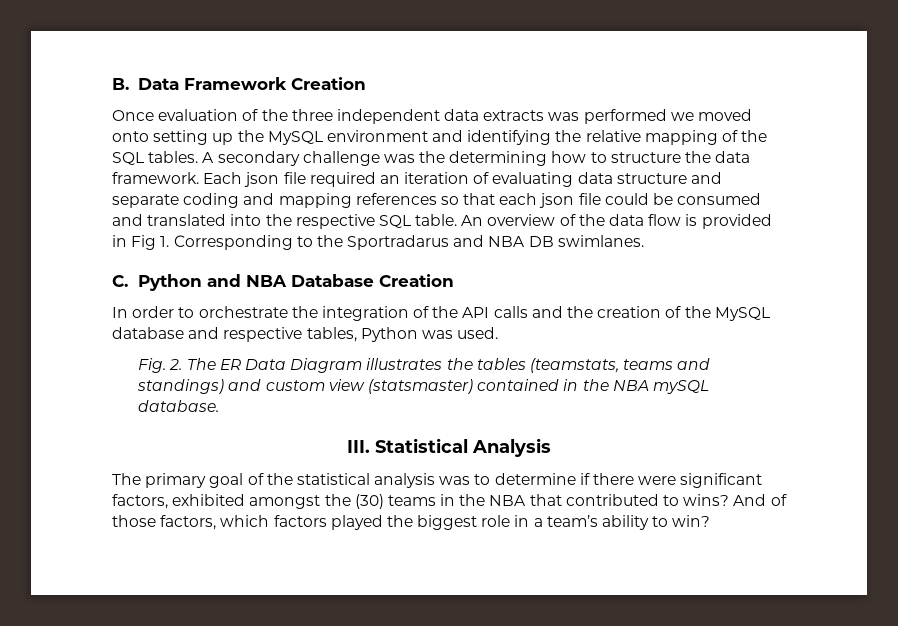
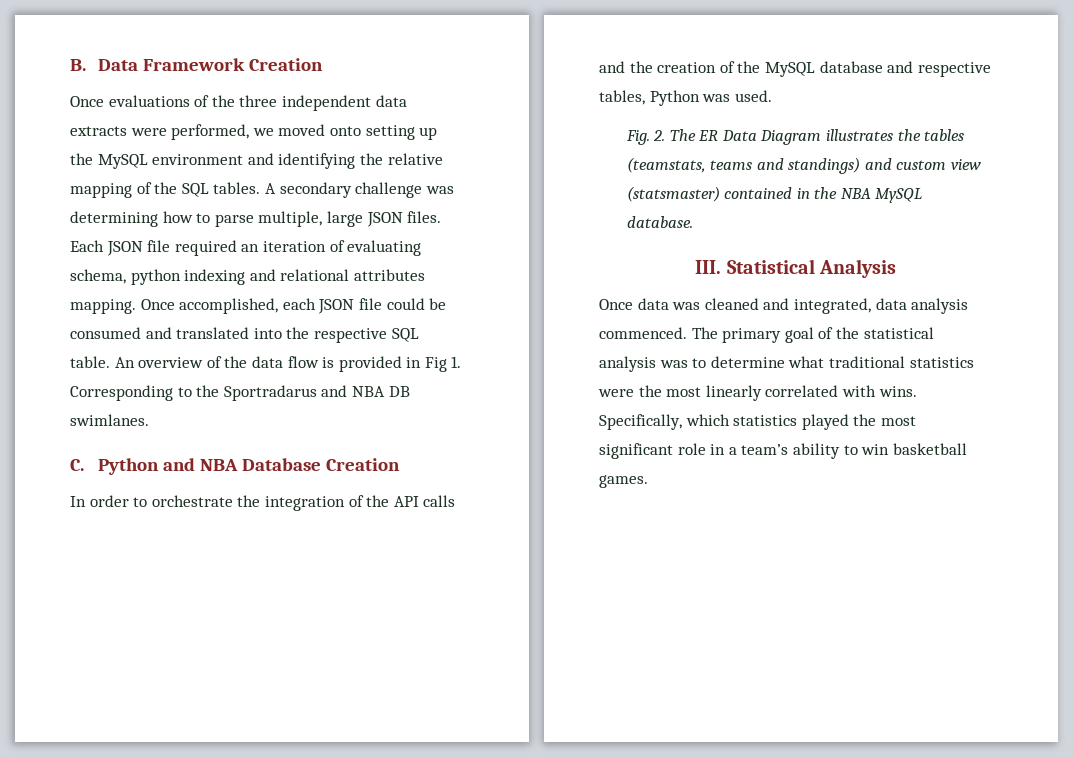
[158,109,239,121] evaluation -> [108,95,190,107] evaluations
[548,109,667,124] was performed -> [130,124,250,140] were performed,
[419,151,446,163] the -> (454, 190) none
[610,151,751,163] [112,172,280,187] structure the data framework. Each json -> [214,211,442,227] [70,240,143,256] parse multiple, large JSON files. Each JSON
[577,172,723,184] [112,193,575,208] data structure and separate coding and mapping references so that each json -> [70,269,425,285] [70,298,355,314] schema, python indexing and relational attributes mapping. Once accomplished, each JSON
[652,380,709,394] mySQL -> [875,188,923,203] MySQL
(551, 447) none -> [599,298,969,314] [599,327,687,339] Once data was cleaned and integrated, data analysis commenced.
[579,473,763,488] [112,494,787,509] [112,515,478,530] if there were significant factors, exhibited amongst the (30) teams in the NBA that contributed to wins? And of those factors, which factors played the biggest -> [788,356,974,368] [598,385,917,401] [599,414,916,430] [599,443,673,459] what traditional statistics were the most linearly correlated with wins. Specifically, which statistics played the most significant
[672,515,711,527] win? -> [861,443,967,455] [599,475,648,488] win basketball games.

